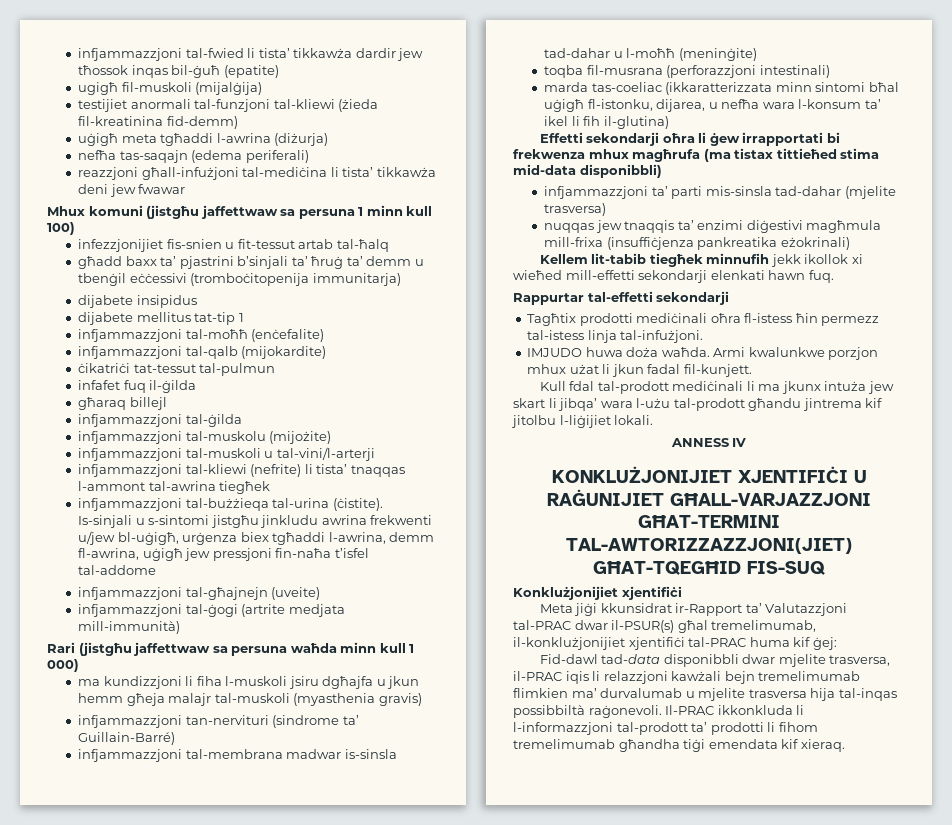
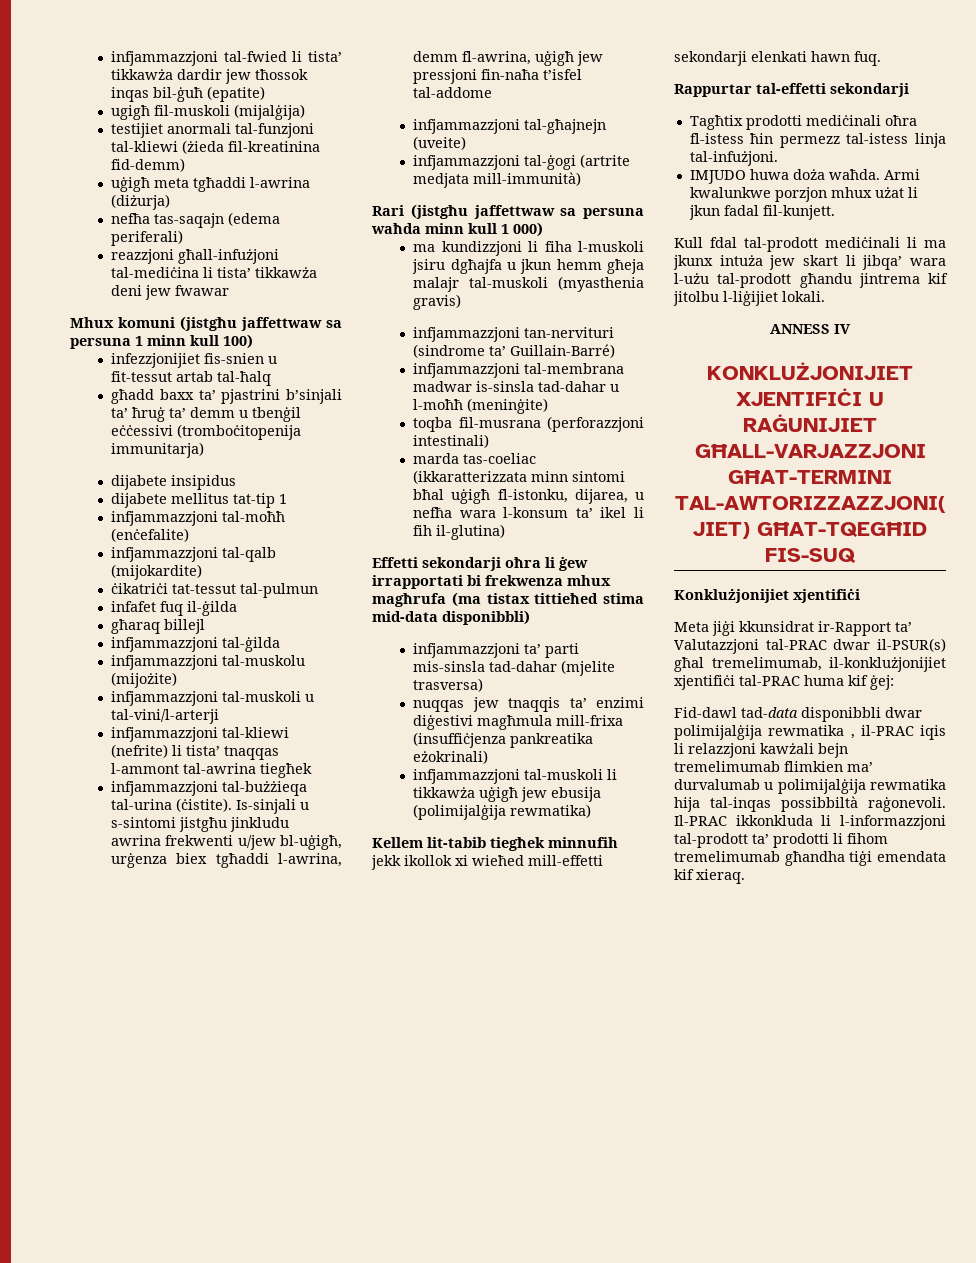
(850, 243) none -> [413,769,618,784] [413,787,602,802] [413,804,592,820] // infjammazzjoni tal-muskoli li tikkawża uġigħ jew ebusija (polimijalġija rewmatika)
[778,654,891,667] mjelite trasversa, -> [674,725,855,740] polimijalġija rewmatika ,
[698,688,807,701] mjelite trasversa -> [777,779,946,794] polimijalġija rewmatika

